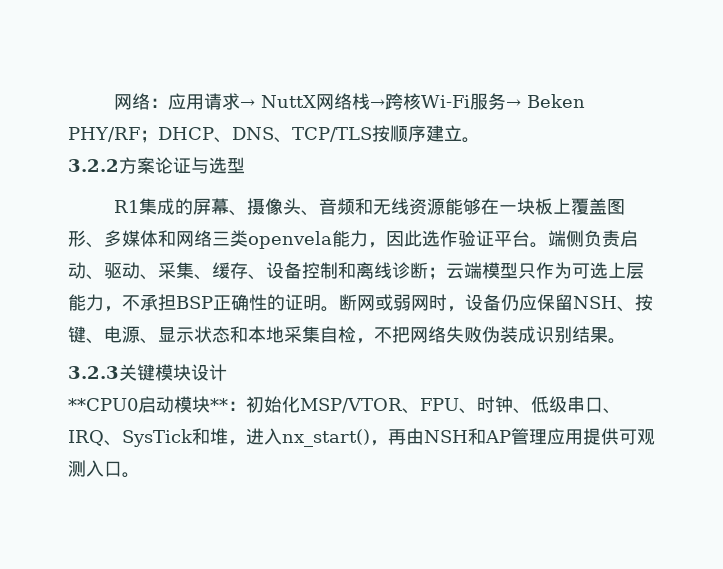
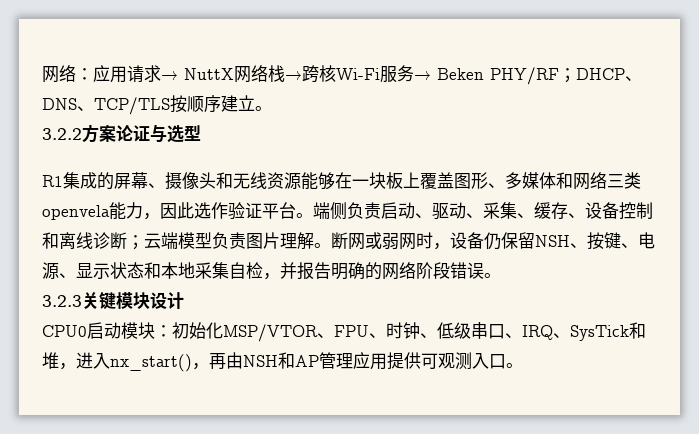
[300,198,355,216] 、音频 -> (216, 180) none
[518,262,644,279] [68,294,321,312] 只作为可选上层能力，不承担BSP正确性的证明 -> [212,232,314,250] 负责图片理解
[519,294,537,311] 应 -> (501, 241) none
[374,326,608,343] 不把网络失败伪装成识别结果 -> [280,262,484,280] 并报告明确的网络阶段错误
[68,398,138,411] **CPU0 -> [42,325,87,337] CPU0
[210,398,228,411] ** -> (155, 330) none

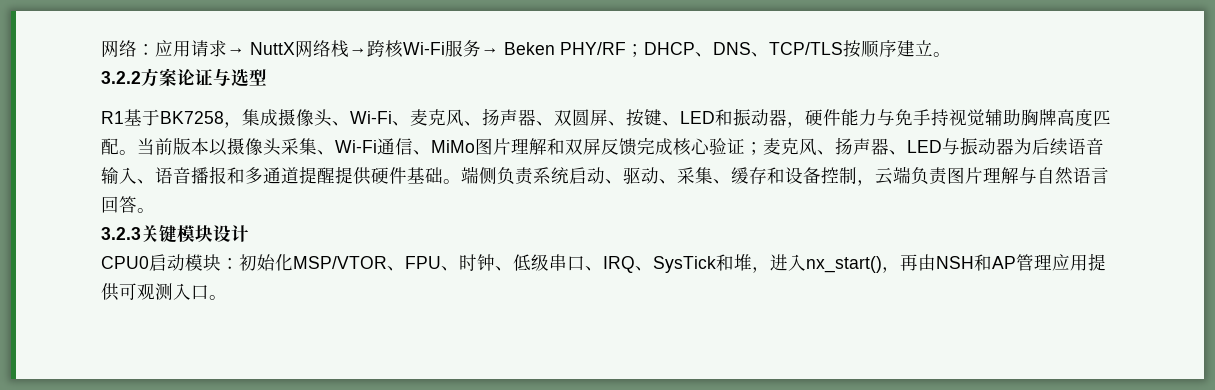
[63,172,641,190] [42,202,296,220] 集成的屏幕、摄像头和无线资源能够在一块板上覆盖图形、多媒体和网络三类openvela能力，因此选作验证平台 -> [124,108,1111,128] [101,137,1104,156] [101,166,443,185] 基于BK7258，集成摄像头、Wi-Fi、麦克风、扬声器、双圆屏、按键、LED和振动器，硬件能力与免手持视觉辅助胸牌高度匹配。当前版本以摄像头采集、Wi-Fi通信、MiMo图片理解和双屏反馈完成核心验证；麦克风、扬声器、LED与振动器为后续语音输入、语音播报和多通道提醒提供硬件基础
(381, 210) none -> [533,167,569,184] 系统
[568,213,585,218] 、 -> [767,167,785,184] 和
[42,232,655,250] [42,262,484,280] 和离线诊断；云端模型负责图片理解。断网或弱网时，设备仍保留NSH、按键、电源、显示状态和本地采集自检，并报告明确的网络阶段错误 -> [857,166,1109,186] [101,196,137,213] ，云端负责图片理解与自然语言回答

